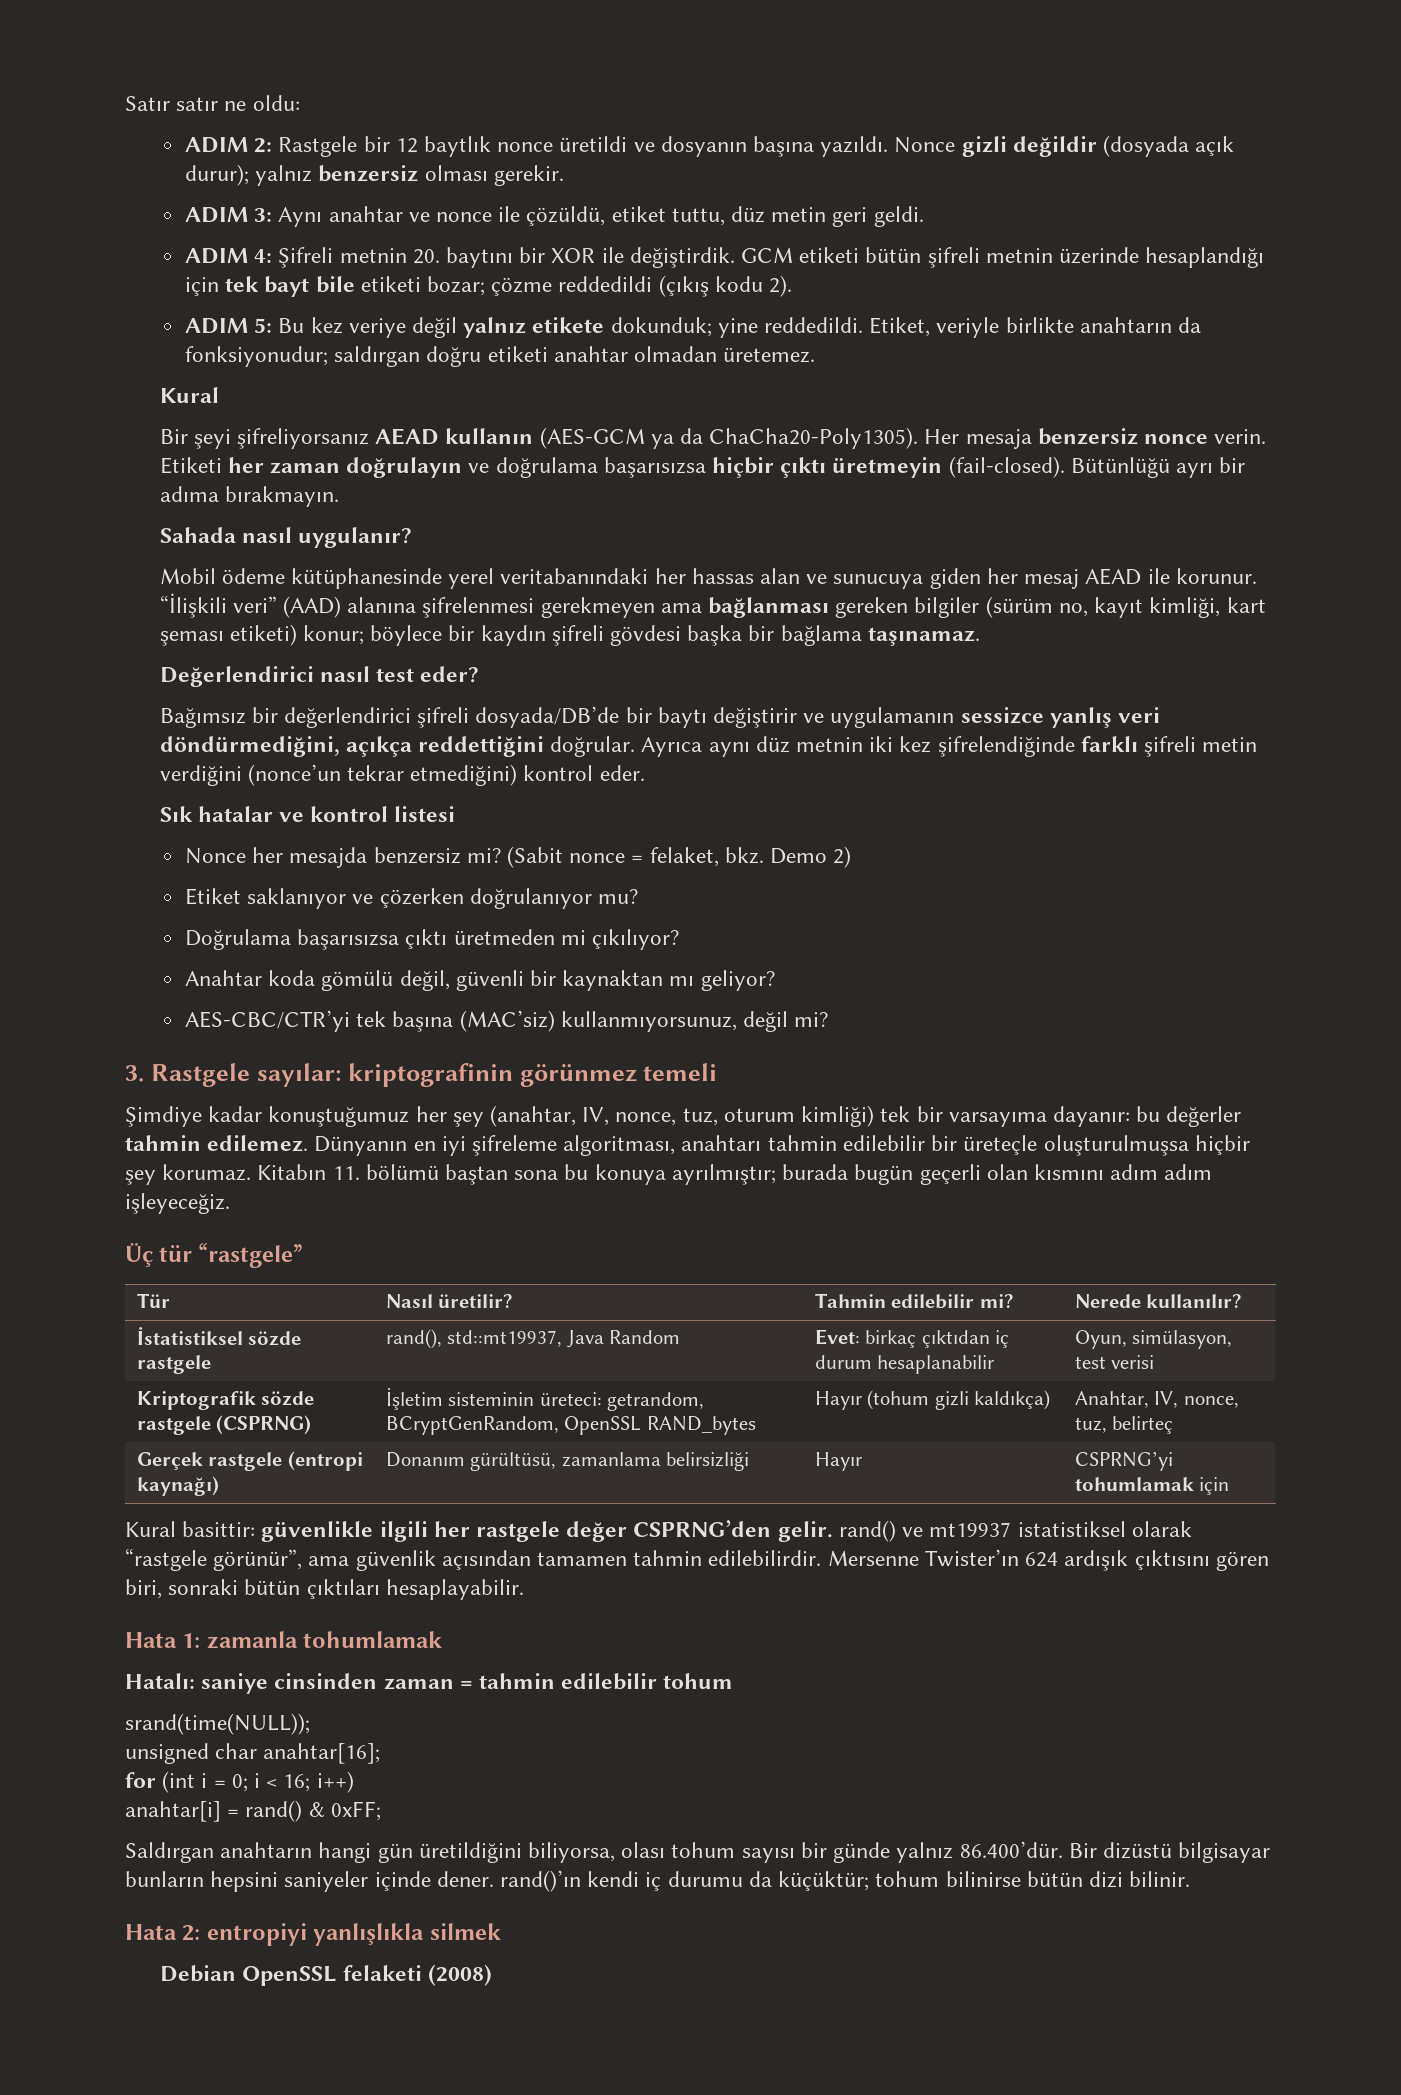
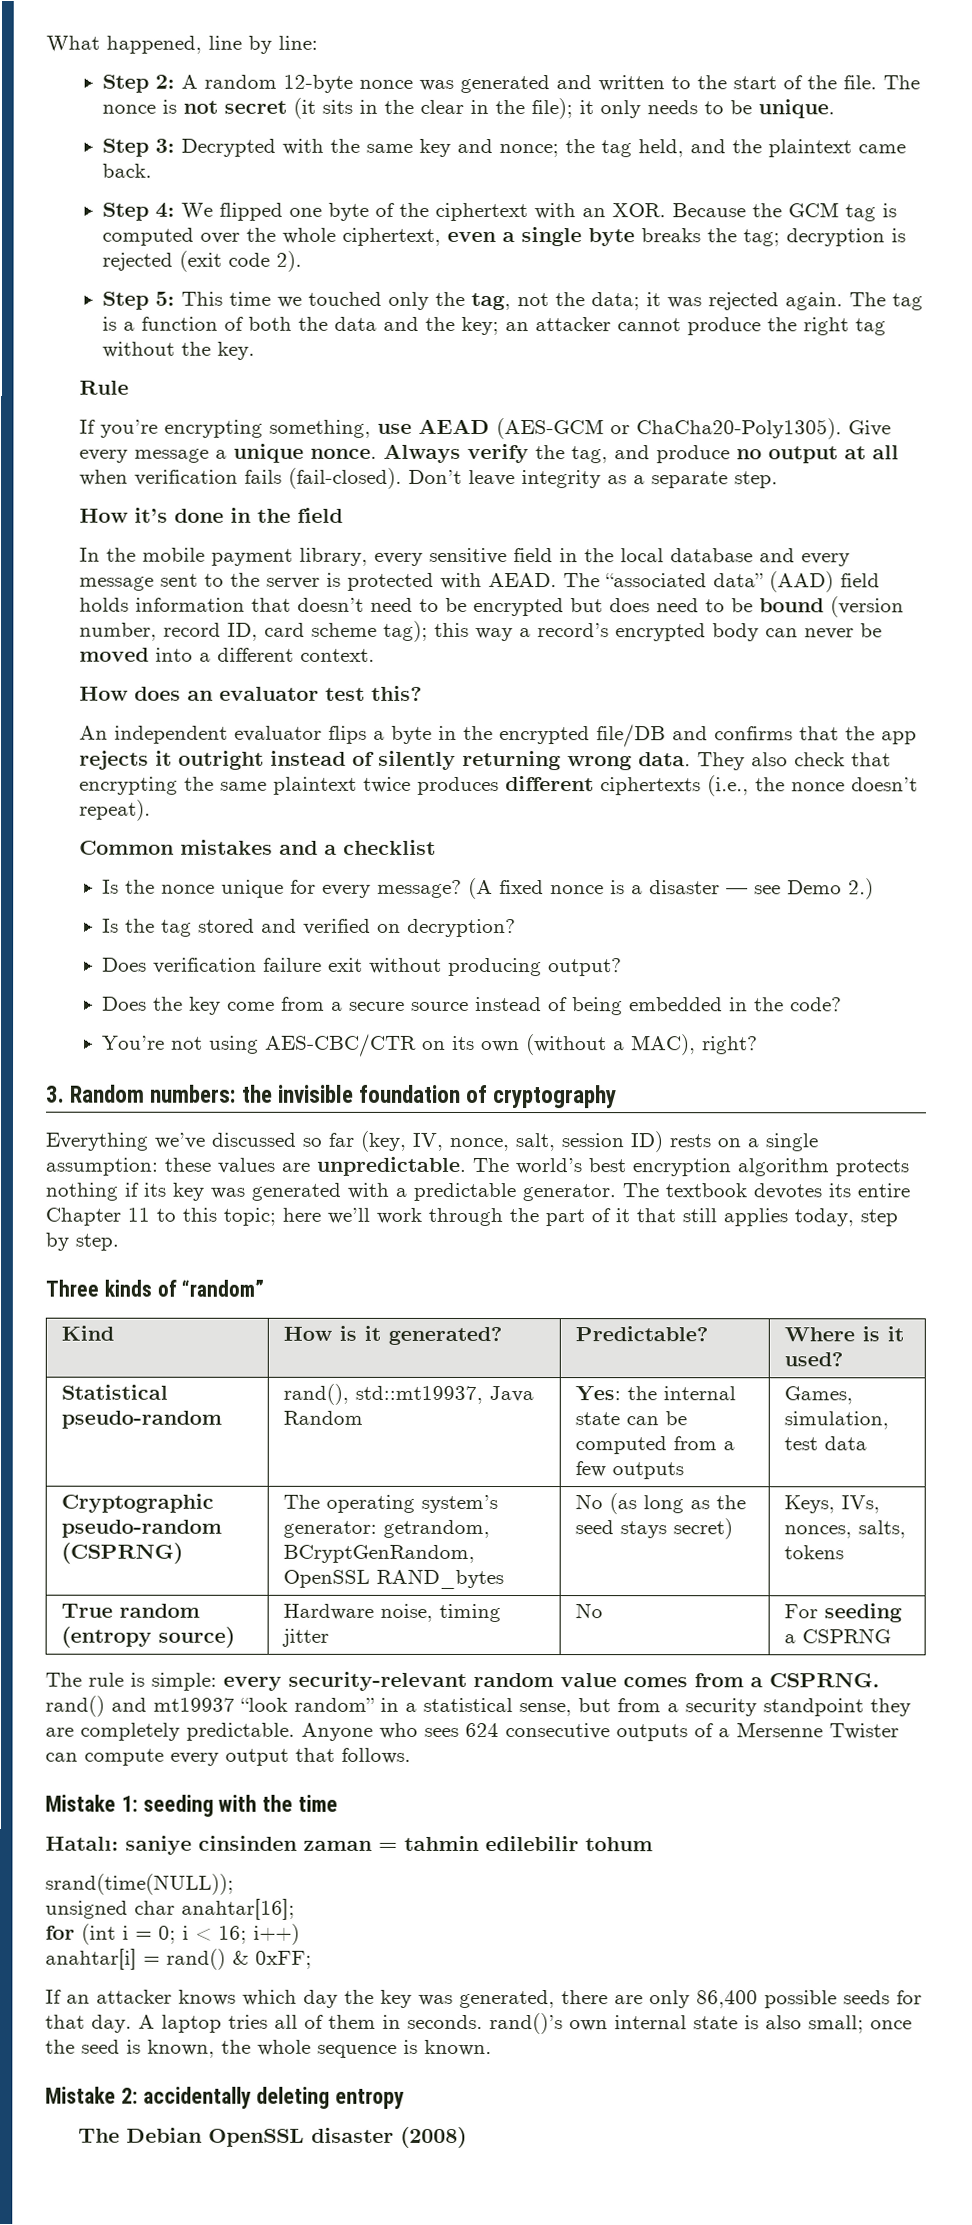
[125,95,300,111] [184,135,1235,157] [184,164,564,186] [184,206,924,227] [184,247,1265,268] [184,275,792,297] [184,317,1202,338] [184,346,816,367] [159,387,219,403] [159,427,1267,449] [159,456,1246,478] [159,486,339,507] [159,527,412,548] [159,568,1257,589] [159,593,1266,618] [159,624,980,646] [159,666,480,687] [159,706,1161,728] [159,736,1258,757] [159,764,645,786] [159,806,456,822] [184,846,852,868] [184,888,638,909] [184,929,679,950] [184,970,775,991] [184,1010,829,1032] [125,1063,718,1087] [125,1105,1242,1127] [125,1135,1250,1156] [125,1164,1213,1185] [125,1193,230,1214] [125,1243,302,1268] [136,1293,170,1308] [385,1294,514,1308] [814,1293,1014,1309] [1074,1294,1243,1308] [136,1327,302,1346] [136,1355,211,1374] [385,1329,681,1349] [814,1329,1010,1348] [814,1355,995,1374] [1074,1330,1233,1349] [1074,1355,1155,1369] [136,1391,315,1410] [136,1415,312,1435] [385,1388,705,1411] [385,1416,756,1435] [814,1390,1051,1410] [1074,1391,1239,1408] [1074,1416,1174,1434] [136,1451,363,1471] [136,1476,219,1496] [385,1452,750,1471] [814,1452,862,1471] [1074,1451,1173,1471] [1074,1477,1230,1495] [125,1520,1192,1542] [125,1548,1269,1571] [125,1579,524,1600] [125,1631,443,1649] Satır satır ne oldu: // ADIM 2: Rastgele bir 12 baytlık nonce üretildi ve dosyanın başına yazıldı. Nonce gizli değildir (dosyada açık durur); yalnız benzersiz olması gerekir. // ADIM 3: Aynı anahtar ve nonce ile çözüldü, etiket tuttu, düz metin geri geldi. // ADIM 4: Şifreli metnin 20. baytını bir XOR ile değiştirdik. GCM etiketi bütün şifreli metnin üzerinde hesaplandığı için tek bayt bile etiketi bozar; çözme reddedildi (çıkış kodu 2). // ADIM 5: Bu kez veriye değil yalnız etikete dokunduk; yine reddedildi. Etiket, veriyle birlikte anahtarın da fonksiyonudur; saldırgan doğru etiketi anahtar olmadan üretemez. // Kural // Bir şeyi şifreliyorsanız AEAD kullanın (AES-GCM ya da ChaCha20-Poly1305). Her mesaja benzersiz nonce verin. Etiketi her zaman doğrulayın ve doğrulama başarısızsa hiçbir çıktı üretmeyin (fail-closed). Bütünlüğü ayrı bir adıma bırakmayın. // Sahada nasıl uygulanır? // Mobil ödeme kütüphanesinde yerel veritabanındaki her hassas alan ve sunucuya giden her mesaj AEAD ile korunur. “İlişkili veri” (AAD) alanına şifrelenmesi gerekmeyen ama bağlanması gereken bilgiler (sürüm no, kayıt kimliği, kart şeması etiketi) konur; böylece bir kaydın şifreli gövdesi başka bir bağlama taşınamaz. // Değerlendirici nasıl test eder? // Bağımsız bir değerlendirici şifreli dosyada/DB’de bir baytı değiştirir ve uygulamanın sessizce yanlış veri döndürmediğini, açıkça reddettiğini doğrular. Ayrıca aynı düz metnin iki kez şifrelendiğinde farklı şifreli metin verdiğini (nonce’un tekrar etmediğini) kontrol eder. // Sık hatalar ve kontrol listesi // Nonce her mesajda benzersiz mi? (Sabit nonce = felaket, bkz. Demo 2) // Etiket saklanıyor ve çözerken doğrulanıyor mu? // Doğrulama başarısızsa çıktı üretmeden mi çıkılıyor? // Anahtar koda gömülü değil, güvenli bir kaynaktan mı geliyor? // AES-CBC/CTR’yi tek başına (MAC’siz) kullanmıyorsunuz, değil mi? // 3. Rastgele sayılar: kriptografinin görünmez temeli // Şimdiye kadar konuştuğumuz her şey (anahtar, IV, nonce, tuz, oturum kimliği) tek bir varsayıma dayanır: bu değerler tahmin edilemez. Dünyanın en iyi şifreleme algoritması, anahtarı tahmin edilebilir bir üreteçle oluşturulmuşsa hiçbir şey korumaz. Kitabın 11. bölümü baştan sona bu konuya ayrılmıştır; burada bugün geçerli olan kısmını adım adım işleyeceğiz. // Üç tür “rastgele” // Tür | Nasıl üretilir? | Tahmin edilebilir mi? | Nerede kullanılır? // İstatistiksel sözde rastgele | rand(), std::mt19937, Java Random | Evet: birkaç çıktıdan iç durum hesaplanabilir | Oyun, simülasyon, test verisi // Kriptografik sözde rastgele (CSPRNG) | İşletim sisteminin üreteci: getrandom, BCryptGenRandom, OpenSSL RAND_bytes | Hayır (tohum gizli kaldıkça) | Anahtar, IV, nonce, tuz, belirteç // Gerçek rastgele (entropi kaynağı) | Donanım gürültüsü, zamanlama belirsizliği | Hayır | CSPRNG’yi tohumlamak için // Kural basittir: güvenlikle ilgili her rastgele değer CSPRNG’den gelir. rand() ve mt19937 istatistiksel olarak “rastgele görünür”, ama güvenlik açısından tamamen tahmin edilebilirdir. Mersenne Twister’ın 624 ardışık çıktısını gören biri, sonraki bütün çıktıları hesaplayabilir. // Hata 1: zamanla tohumlamak -> [46,35,318,54] [102,74,921,94] [102,97,836,120] [102,138,907,158] [102,163,153,178] [102,202,898,222] [102,227,907,247] [102,250,303,272] [102,291,924,311] [102,316,887,336] [102,341,256,360] [79,380,130,395] [79,418,892,440] [79,443,900,464] [79,467,779,489] [79,507,344,523] [79,547,851,567] [79,571,881,593] [79,596,905,618] [79,620,883,642] [79,647,376,662] [79,685,423,701] [79,724,918,748] [79,750,892,771] [79,775,919,797] [79,799,152,821] [79,839,437,855] [102,877,875,900] [102,918,517,938] [102,957,623,977] [102,996,843,1016] [102,1033,759,1057] [46,1084,618,1109] [45,1130,818,1153] [45,1156,909,1177] [45,1182,910,1202] [45,1207,898,1227] [45,1232,119,1251] [45,1279,265,1297] [60,1325,114,1341] [282,1325,502,1346] [574,1326,708,1342] [783,1326,904,1342] [783,1352,843,1367] [60,1384,168,1400] [60,1410,222,1429] [282,1383,534,1405] [282,1410,363,1425] [574,1386,736,1402] [574,1411,687,1426] [574,1436,735,1455] [574,1461,684,1480] [783,1386,853,1405] [783,1411,889,1430] [783,1436,867,1451] [60,1493,214,1513] [60,1519,222,1538] [60,1542,183,1564] [282,1494,498,1514] [282,1519,490,1539] [282,1544,475,1563] [282,1568,504,1590] [574,1493,746,1515] [574,1518,733,1540] [783,1495,880,1514] [783,1520,906,1539] [783,1545,844,1560] [60,1603,200,1618] [60,1626,235,1648] [282,1603,501,1623] [281,1628,329,1647] [574,1603,603,1619] [783,1603,902,1623] [783,1628,891,1644] [45,1671,880,1691] [45,1695,911,1717] [45,1722,899,1742] [45,1747,411,1766] [45,1794,339,1817] What happened, line by line: // Step 2: A random 12-byte nonce was generated and written to the start of the file. The nonce is not secret (it sits in the clear in the file); it only needs to be unique. // Step 3: Decrypted with the same key and nonce; the tag held, and the plaintext came back. // Step 4: We flipped one byte of the ciphertext with an XOR. Because the GCM tag is computed over the whole ciphertext, even a single byte breaks the tag; decryption is rejected (exit code 2). // Step 5: This time we touched only the tag, not the data; it was rejected again. The tag is a function of both the data and the key; an attacker cannot produce the right tag without the key. // Rule // If you’re encrypting something, use AEAD (AES-GCM or ChaCha20-Poly1305). Give every message a unique nonce. Always verify the tag, and produce no output at all when verification fails (fail-closed). Don’t leave integrity as a separate step. // How it’s done in the field // In the mobile payment library, every sensitive field in the local database and every message sent to the server is protected with AEAD. The “associated data” (AAD) field holds information that doesn’t need to be encrypted but does need to be bound (version number, record ID, card scheme tag); this way a record’s encrypted body can never be moved into a different context. // How does an evaluator test this? // An independent evaluator flips a byte in the encrypted file/DB and confirms that the app rejects it outright instead of silently returning wrong data. They also check that encrypting the same plaintext twice produces different ciphertexts (i.e., the nonce doesn’t repeat). // Common mistakes and a checklist // Is the nonce unique for every message? (A fixed nonce is a disaster — see Demo 2.) // Is the tag stored and verified on decryption? // Does verification failure exit without producing output? // Does the key come from a secure source instead of being embedded in the code? // You’re not using AES-CBC/CTR on its own (without a MAC), right? // 3. Random numbers: the invisible foundation of cryptography // Everything we’ve discussed so far (key, IV, nonce, salt, session ID) rests on a single assumption: these values are unpredictable. The world’s best encryption algorithm protects nothing if its key was generated with a predictable generator. The textbook devotes its entire Chapter 11 to this topic; here we’ll work through the part of it that still applies today, step by step. // Three kinds of “random” // Kind | How is it generated? | Predictable? | Where is it used? // Statistical pseudo-random | rand(), std::mt19937, Java Random | Yes: the internal state can be computed from a few outputs | Games, simulation, test data // Cryptographic pseudo-random (CSPRNG) | The operating system’s generator: getrandom, BCryptGenRandom, OpenSSL RAND_bytes | No (as long as the seed stays secret) | Keys, IVs, nonces, salts, tokens // True random (entropy source) | Hardware noise, timing jitter | No | For seeding a CSPRNG // The rule is simple: every security-relevant random value comes from a CSPRNG. rand() and mt19937 “look random” in a statistical sense, but from a security standpoint they are completely predictable. Anyone who sees 624 consecutive outputs of a Mersenne Twister can compute every output that follows. // Mistake 1: seeding with the time
[125,1841,1271,1863] [125,1870,1191,1892] [125,1923,501,1946] Saldırgan anahtarın hangi gün üretildiğini biliyorsa, olası tohum sayısı bir günde yalnız 86.400’dür. Bir dizüstü bilgisayar bunların hepsini saniyeler içinde dener. rand()’ın kendi iç durumu da küçüktür; tohum bilinirse bütün dizi bilinir. // Hata 2: entropiyi yanlışlıkla silmek // -> [45,1989,922,2009] [45,2013,912,2035] [45,2039,492,2058] [45,2086,406,2109] [78,2128,121,2143] If an attacker knows which day the key was generated, there are only 86,400 possible seeds for that day. A laptop tries all of them in seconds. rand()’s own internal state is also small; once the seed is known, the whole sequence is known. // Mistake 2: accidentally deleting entropy // The
[342,1965,422,1981] felaketi -> [311,2127,395,2143] disaster

